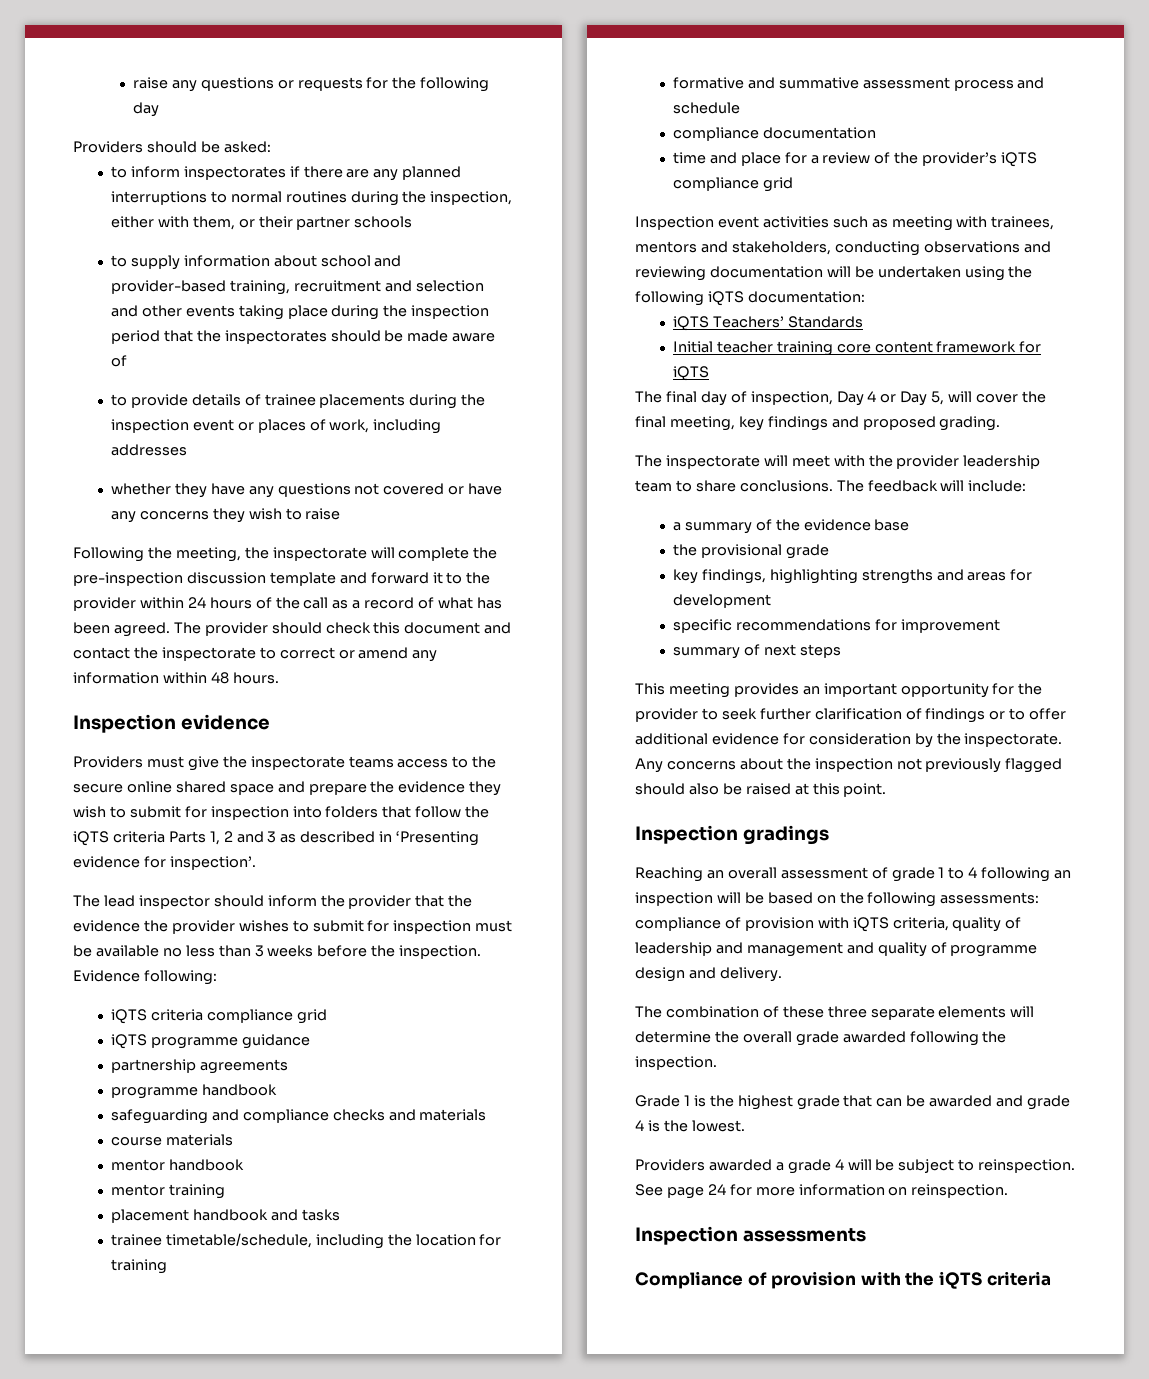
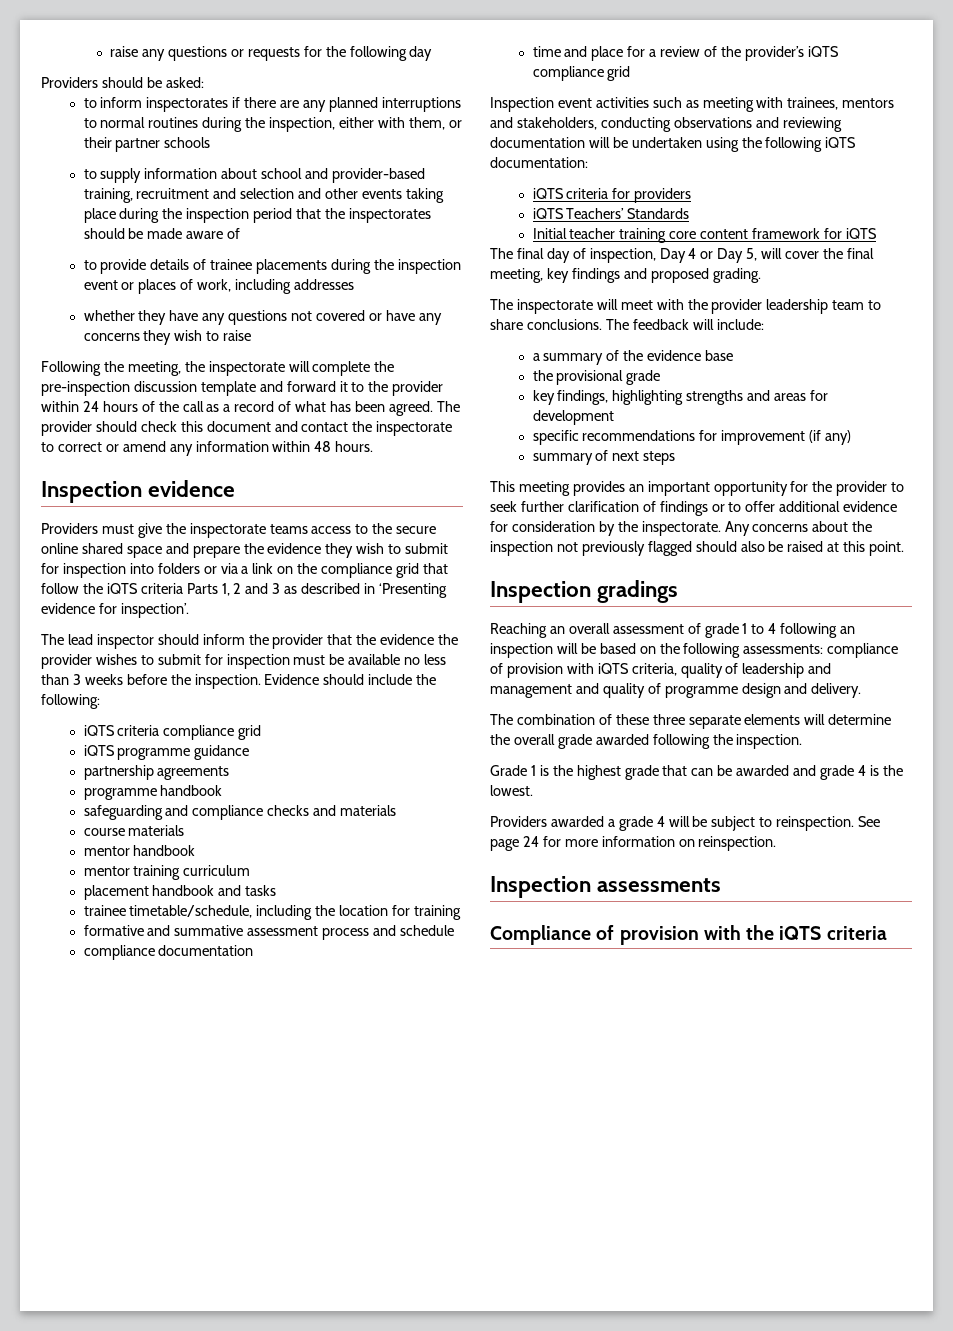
(379, 812) none -> [203,563,420,578] or via a link on the compliance grid
(140, 976) none -> [323,674,437,685] should include the
(225, 1191) none -> [183,865,251,876] curriculum
(865, 297) none -> [532,188,692,203] // iQTS criteria for providers
(1000, 626) none -> [809,430,852,445] (if any)

